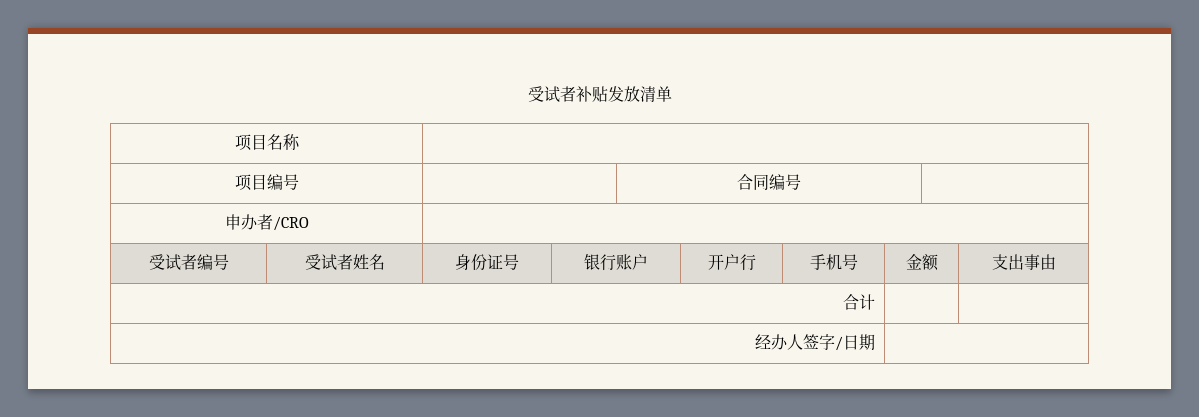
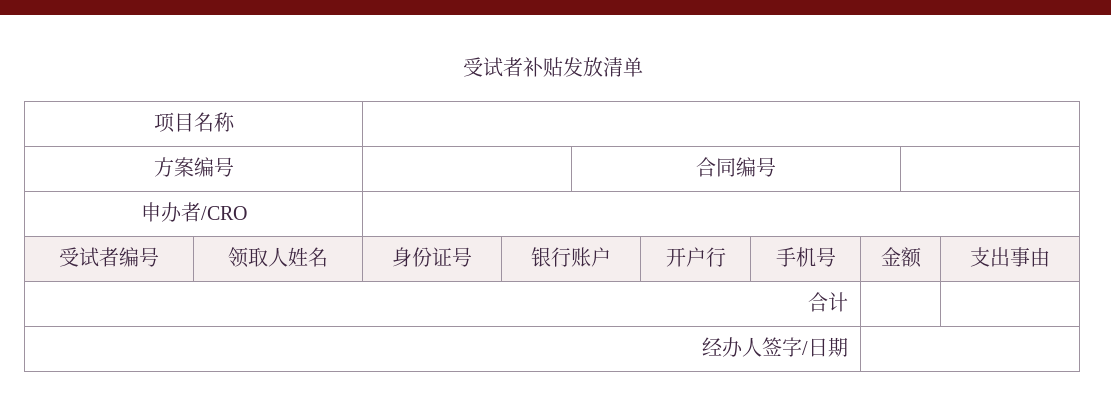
[234,174,267,191] 项目 -> [153,157,194,177] 方案
[304,254,353,270] 受试者 -> [228,247,288,268] 领取人

